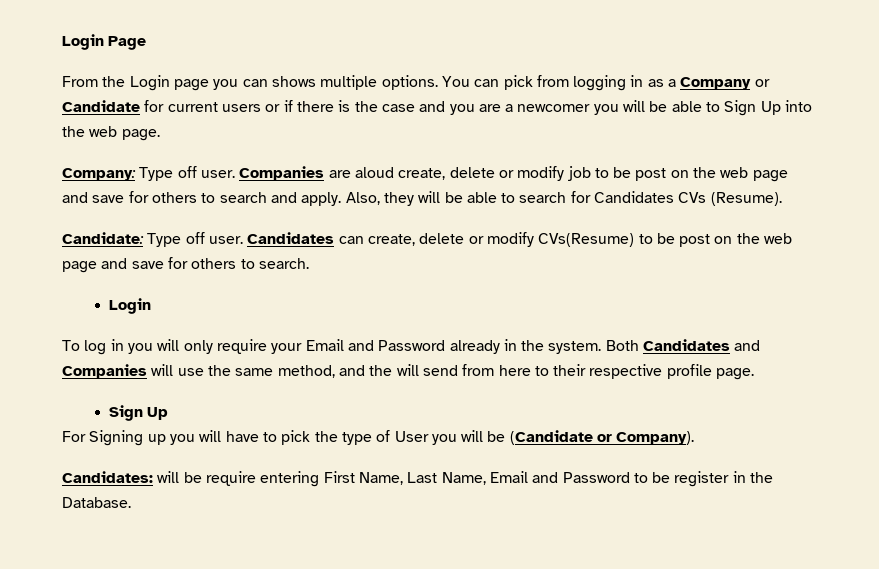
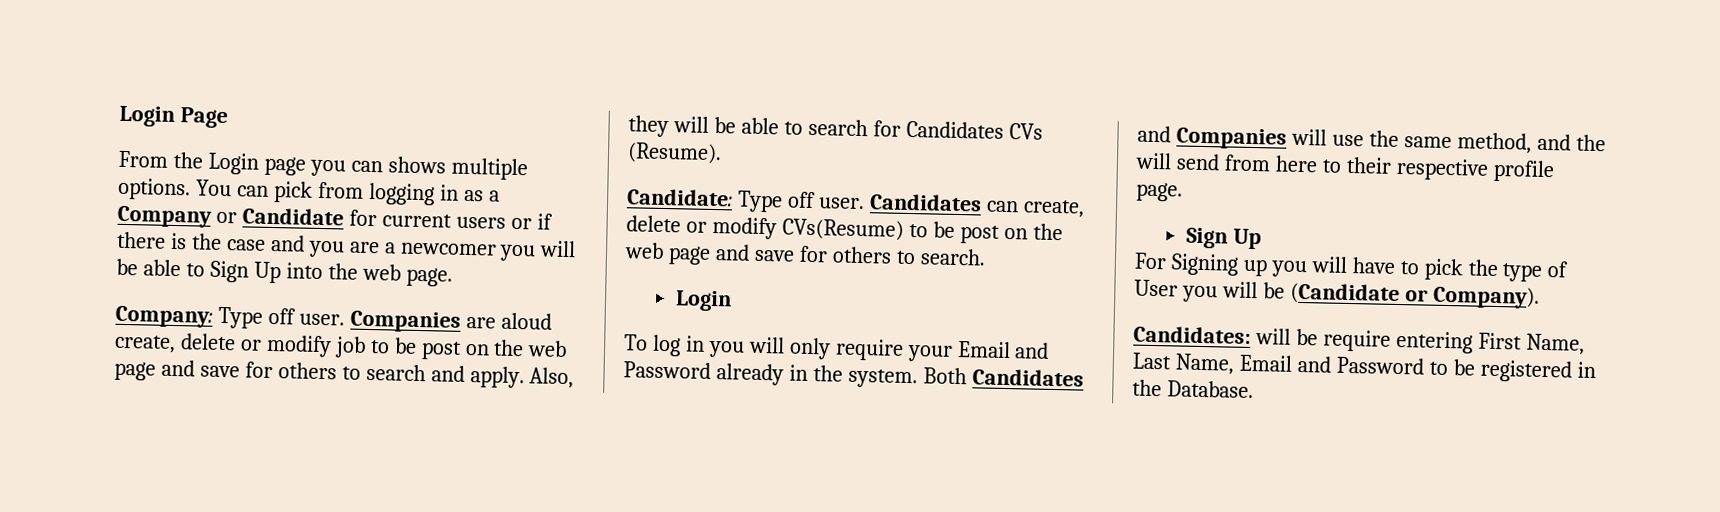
[674,471,730,487] register -> [1479,359,1572,383] registered

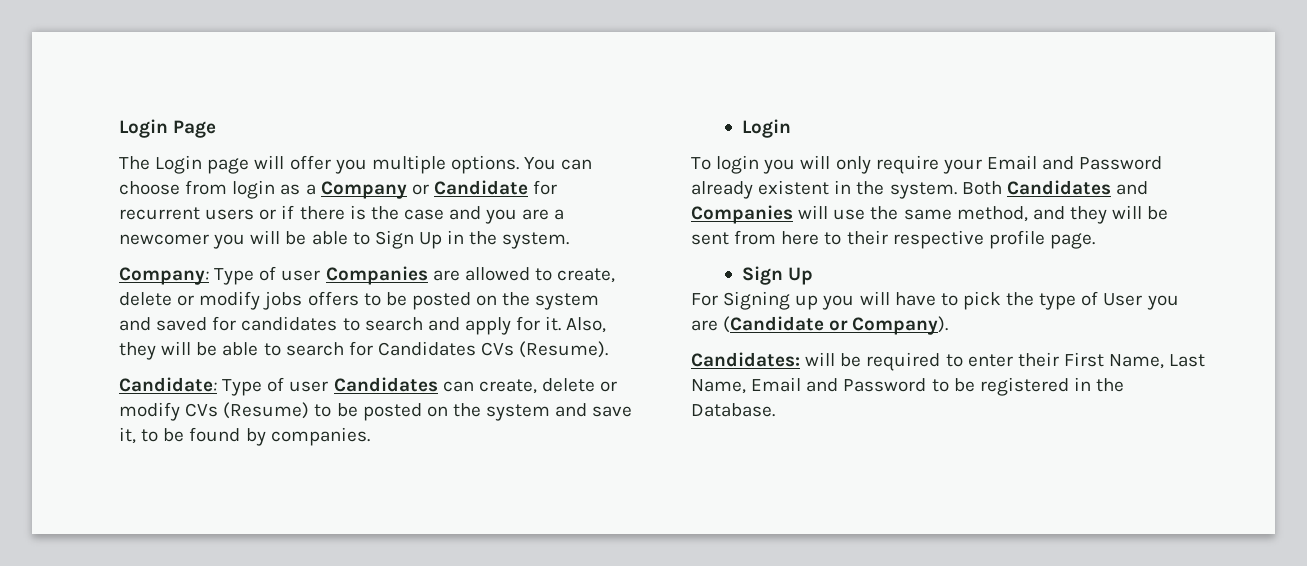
[118,150,528,181] [118,177,459,206] From the Login page you can shows multiple options. You can pick from logging in -> [119,155,593,174] [119,180,276,199] The Login page will offer you multiple options. You can choose from login
[381,213,452,228] current -> [119,207,200,220] recurrent
[285,262,453,287] [115,305,552,333] [114,333,568,360] [114,359,525,389] into the web page. // Company: Type off user. Companies are aloud create, delete or modify job to be post on the web page and save for others to search and apply. -> [447,230,570,249] [119,266,616,285] [119,291,600,310] [119,316,562,335] in the system. // Company: Type of user Companies are allowed to create, delete or modify jobs offers to be posted on the system and saved for candidates to search and apply for it.
[786,191,865,210] off user. -> [267,377,329,392] of user
[781,218,1063,244] [624,242,986,266] CVs(Resume) to be post on the web page and save for others to search. -> [185,402,633,421] [119,427,370,446] CVs (Resume) to be posted on the system and save it, to be found by companies.
[651,334,705,357] log in -> [716,155,760,174] login
(784, 374) none -> [758,180,830,195] existent
[1575,134,1606,152] [1135,152,1220,171] the will send -> [1069,205,1169,224] [691,232,729,245] they will be sent
[1221,281,1285,299] will be -> [691,320,718,331] are
[1322,329,1473,354] require entering -> [866,352,1059,371] required to enter their

